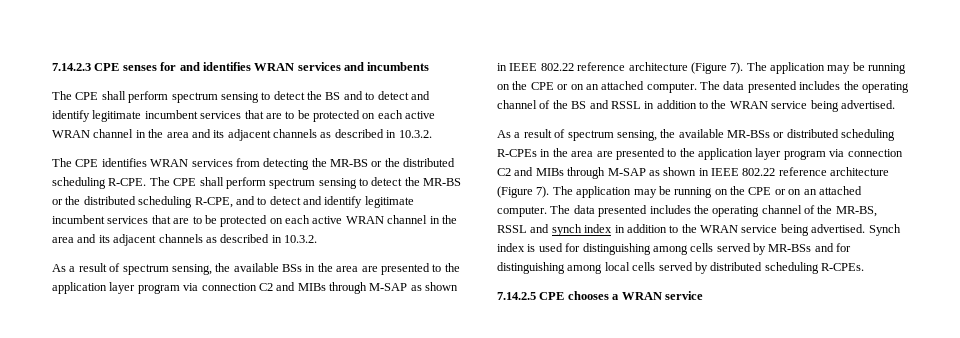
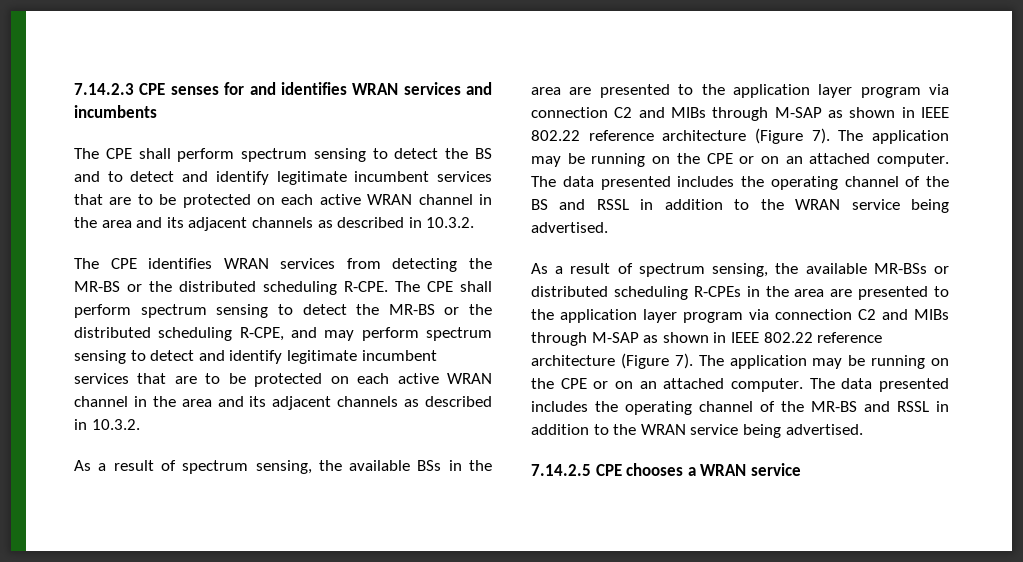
(255, 200) none -> [324,327,492,341] [74,350,126,364] may perform spectrum sensing
[835,206,877,217] [497,224,901,236] [497,243,852,255] [497,262,864,274] MR-BS, RSSL and synch index in addition to the WRAN service being advertised. Synch index is used for distinguishing among cells served by MR-BSs and for distinguishing among local cells served by distributed scheduling R-CPEs. -> [811,401,949,412] [531,424,863,438] MR-BS and RSSL in addition to the WRAN service being advertised.

